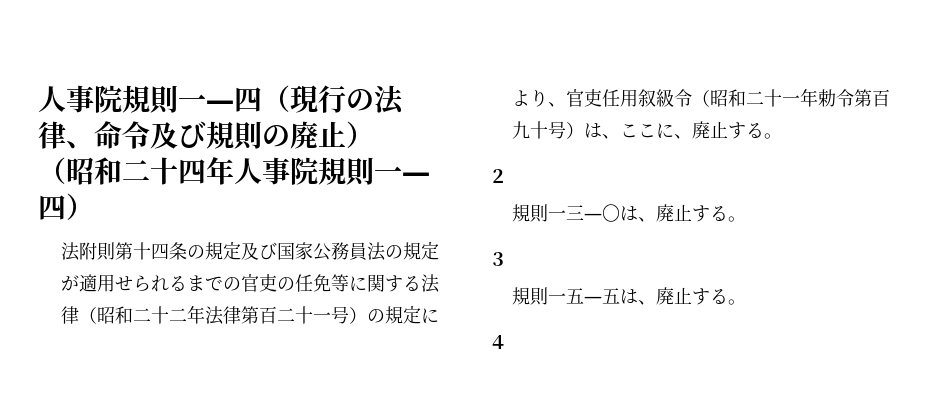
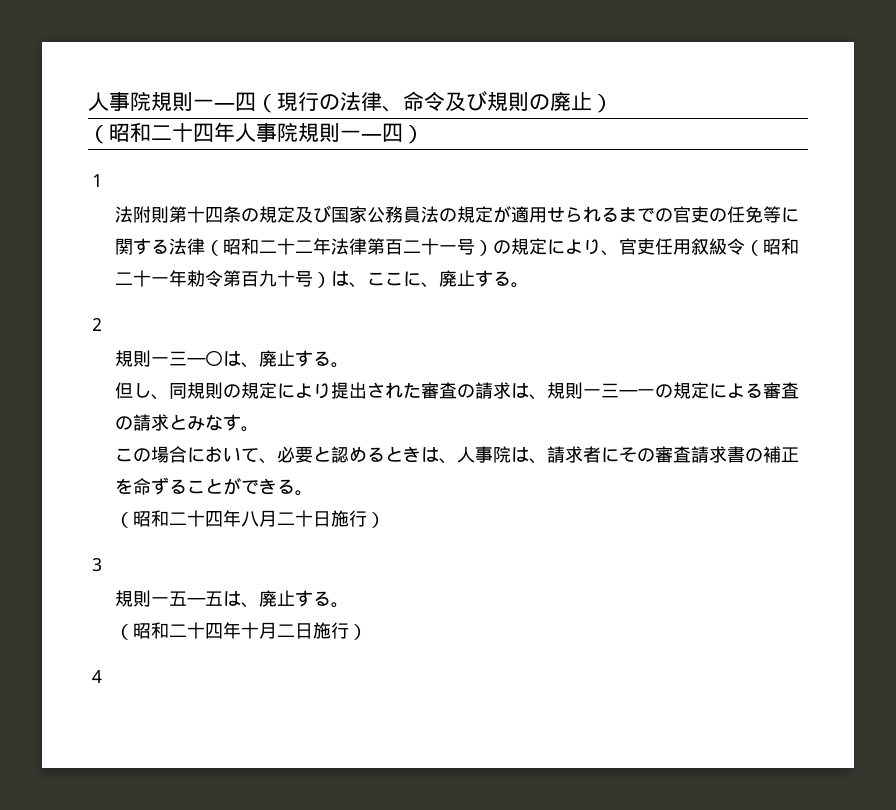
(94, 206) none -> [88,174,106,187] // １
(746, 219) none -> [115,382,800,400] [115,414,260,432] [115,446,800,464] [115,477,314,496] [115,510,386,528] // 但し、同規則の規定により提出された審査の請求は、規則一三―一の規定による審査の請求とみなす。 // この場合において、必要と認めるときは、人事院は、請求者にその審査請求書の補正を命ずることができる。 // （昭和二十四年八月二十日施行）
(746, 302) none -> [115,622,368,640] // （昭和二十四年十月二日施行）

